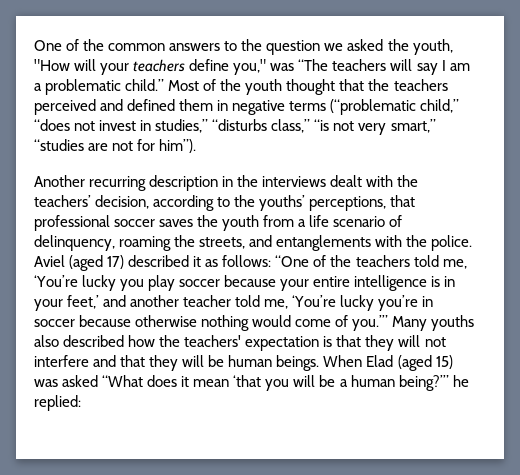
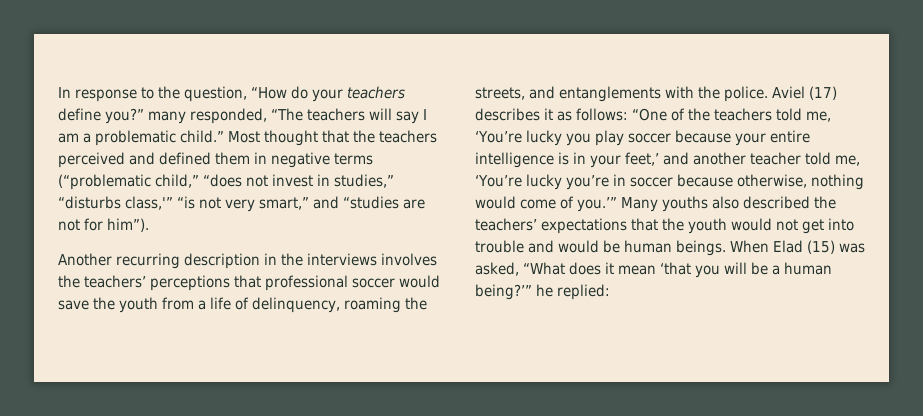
[34,39,453,55] [34,59,295,75] One of the common answers to the question we asked the youth, "How will your teachers define you," was -> [58,86,405,102] [58,108,267,124] In response to the question, “How do your teachers define you?” many responded,
[203,79,283,95] of the youth -> (260, 137) none
[271,119,311,133] class,” -> [125,196,173,210] class,'”
(436, 126) none -> [313,196,339,209] and
[330,175,419,187] [34,195,387,211] dealt with the teachers’ decision, according to the youths’ perceptions, -> [381,253,437,266] [58,275,230,291] involves the teachers’ perceptions
[159,219,194,227] saves -> [399,275,440,288] [58,300,89,310] would save
[333,216,386,227] scenario -> (231, 303) none
[69,255,190,271] (aged 17) described -> [809,86,837,100] [475,108,540,121] (17) describes
[135,315,198,327] otherwise -> [736,174,807,188] otherwise,
[128,335,446,351] [34,355,205,371] how the teachers' expectation is that they will not interfere and that they will -> [814,196,836,209] [475,218,854,234] [475,240,599,253] the teachers’ expectations that the youth would not get into trouble and would
[397,355,453,371] [34,375,99,387] (aged 15) was asked -> [807,240,865,254] [475,262,519,276] (15) was asked,

